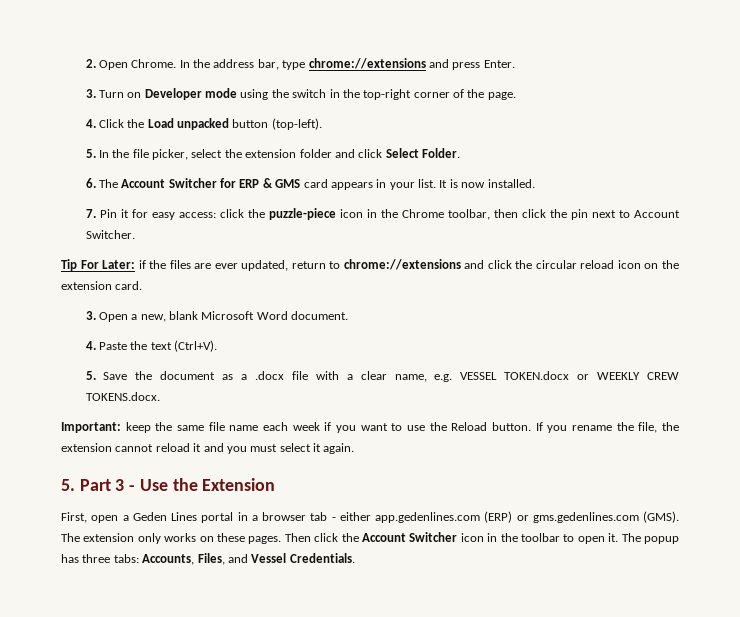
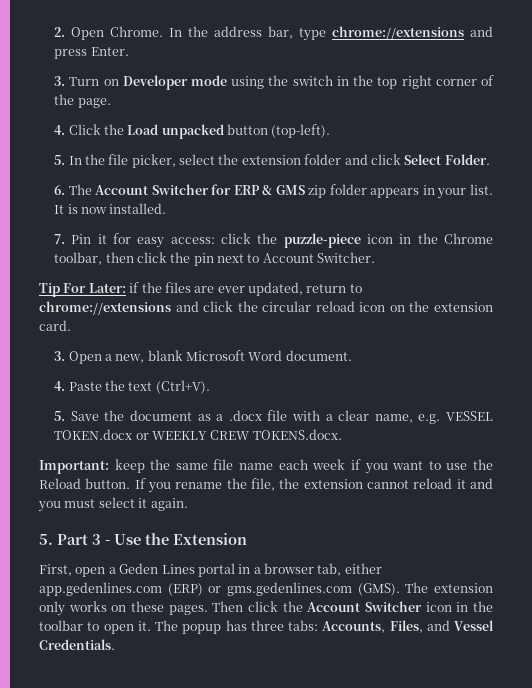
[363,89,412,100] top-right -> [377,75,432,89] top right
[303,179,328,188] card -> [308,184,367,198] zip folder
[310,512,336,521] tab - -> [317,563,342,576] tab,

